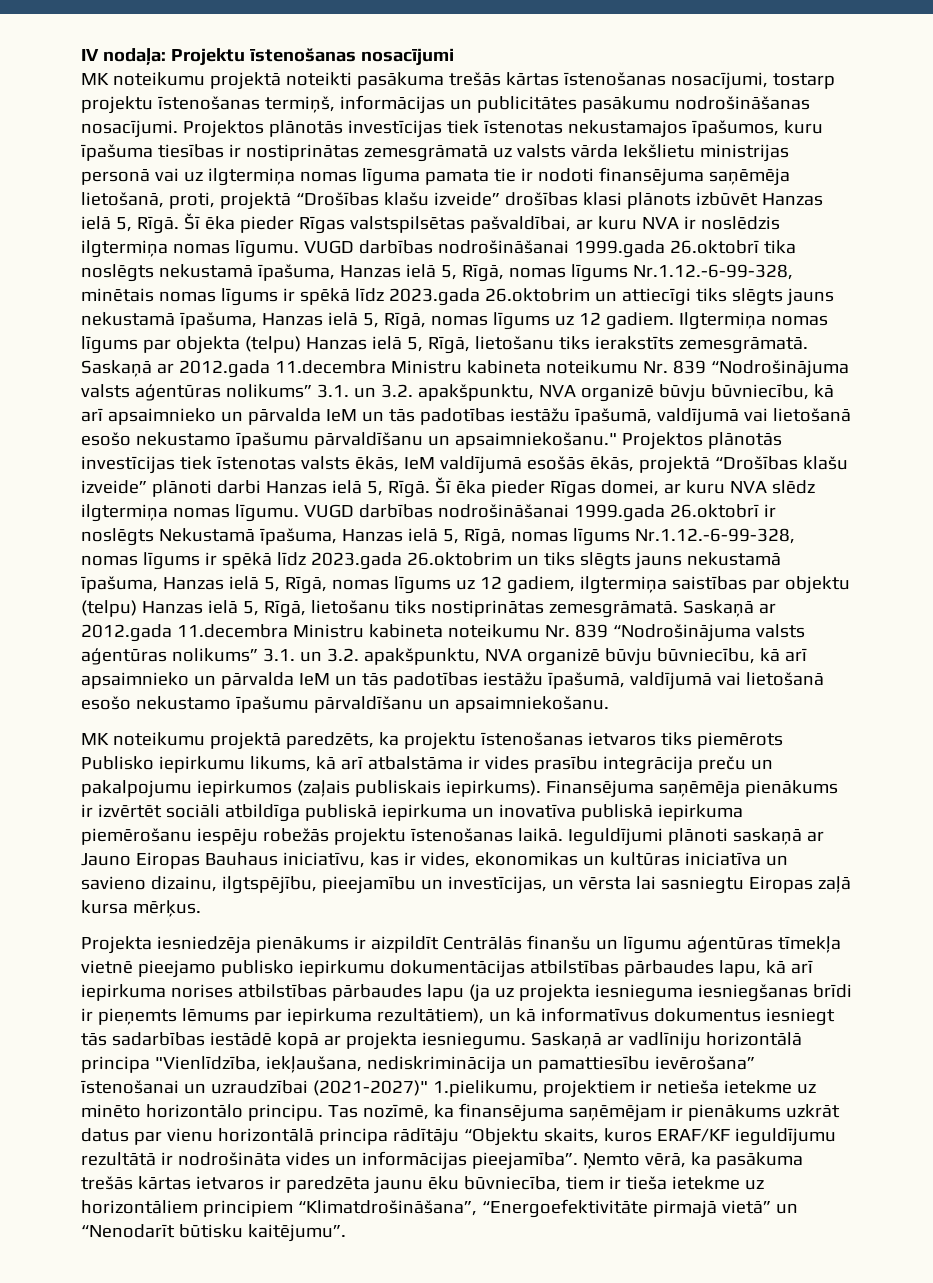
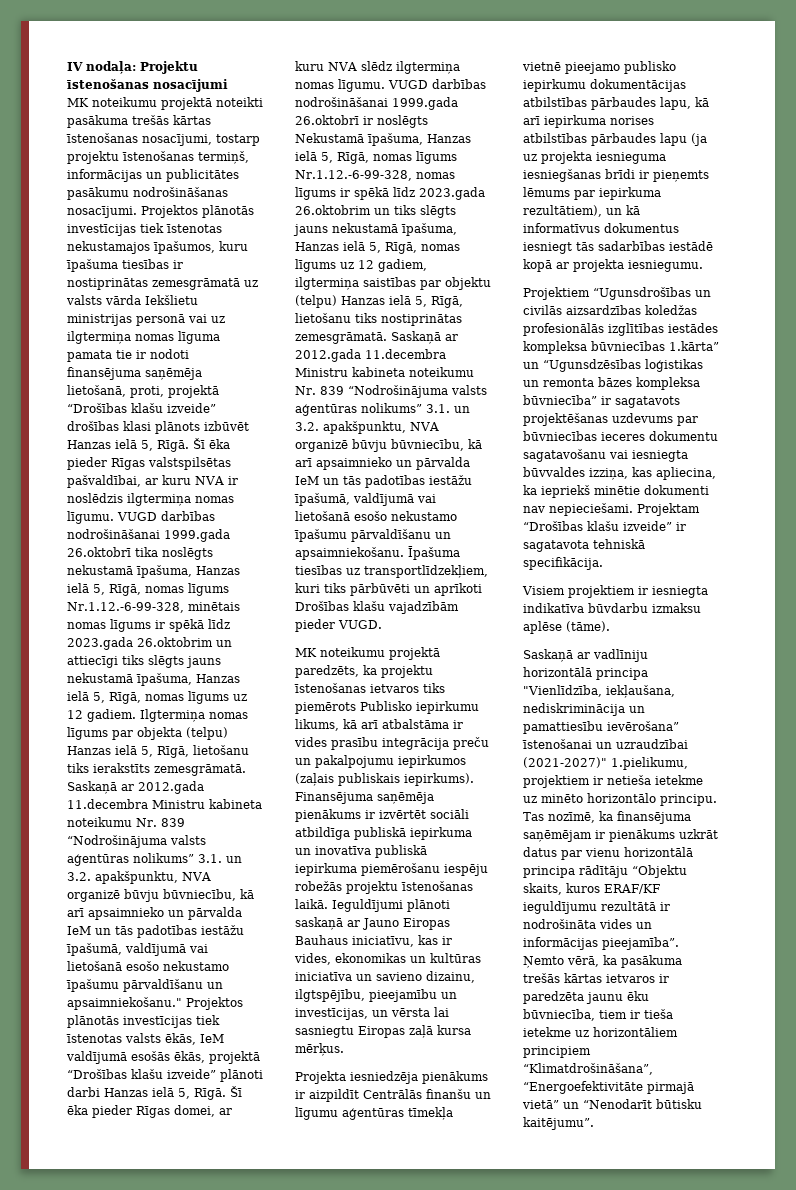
(609, 704) none -> [408,546,460,560] [295,565,488,578] [295,583,482,596] [295,601,459,614] [295,619,382,632] Īpašuma tiesības uz transportlīdzekļiem, kuri tiks pārbūvēti un aprīkoti Drošības klašu vajadzībām pieder VUGD.
(526, 1041) none -> [523,287,711,300] [523,305,697,315] [523,323,718,336] [523,341,719,354] [523,359,703,372] [523,377,700,390] [523,395,680,408] [523,413,698,426] [523,431,718,441] [523,449,688,462] [523,467,716,480] [523,485,709,498] [523,503,700,516] [523,521,686,531] [523,539,645,552] [523,557,603,570] [522,585,708,598] [523,603,701,613] [523,621,610,634] // Projektiem “Ugunsdrošības un civilās aizsardzības koledžas profesionālās izglītības iestādes kompleksa būvniecības 1.kārta” un “Ugunsdzēsības loģistikas un remonta bāzes kompleksa būvniecība” ir sagatavots projektēšanas uzdevums par būvniecības ieceres dokumentu sagatavošanu vai iesniegta būvvaldes izziņa, kas apliecina, ka iepriekš minētie dokumenti nav nepieciešami. Projektam “Drošības klašu izveide” ir sagatavota tehniskā specifikācija. // Visiem projektiem ir iesniegta indikatīva būvdarbu izmaksu aplēse (tāme). //

